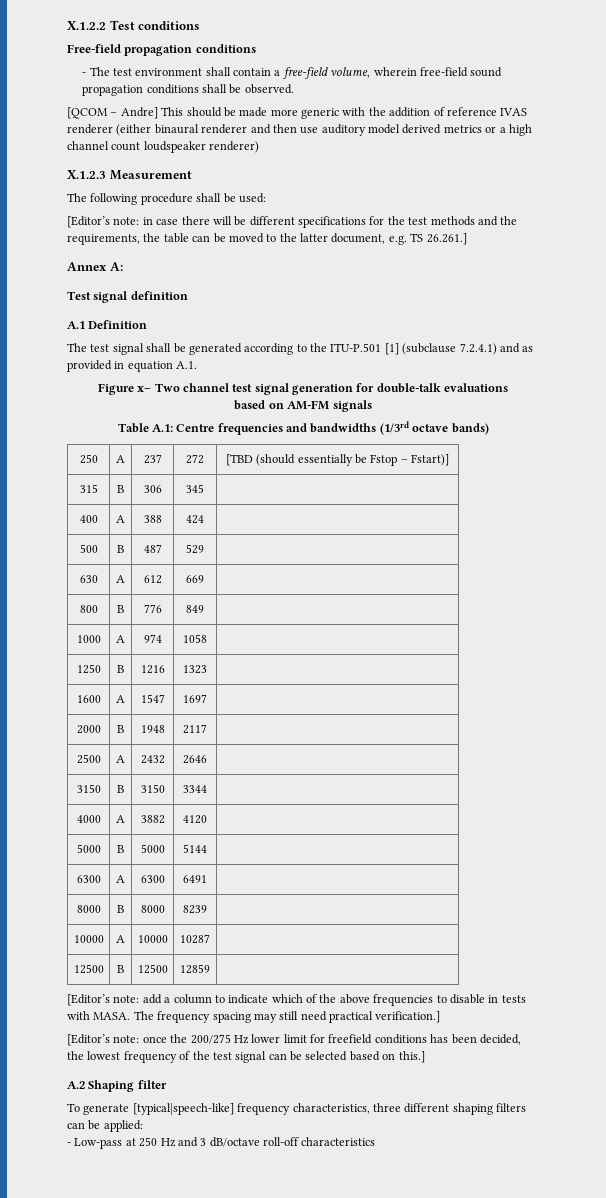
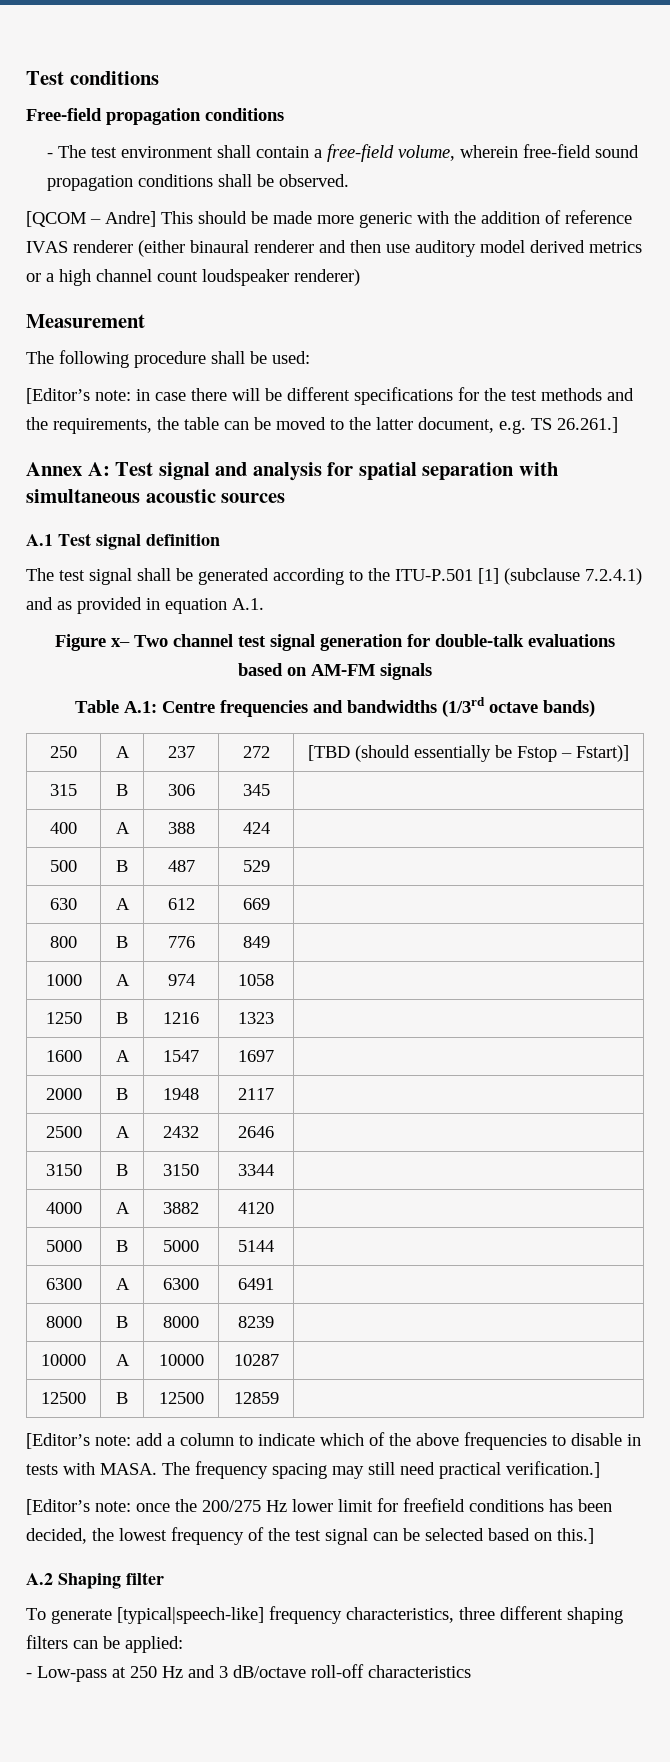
[67,21,106,30] X.1.2.2 -> (26, 78) none
[67,170,106,179] X.1.2.3 -> (360, 277) none
(123, 266) // -> [115,462,558,481] [26,489,286,503] [26,534,53,546] Test signal and analysis for spatial separation with simultaneous acoustic sources // A.1
[67,320,148,329] // A.1 Definition -> (220, 539) none

